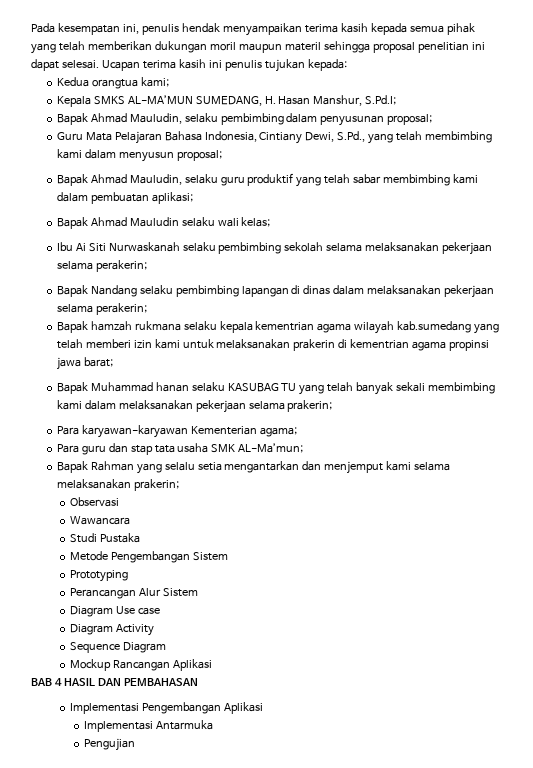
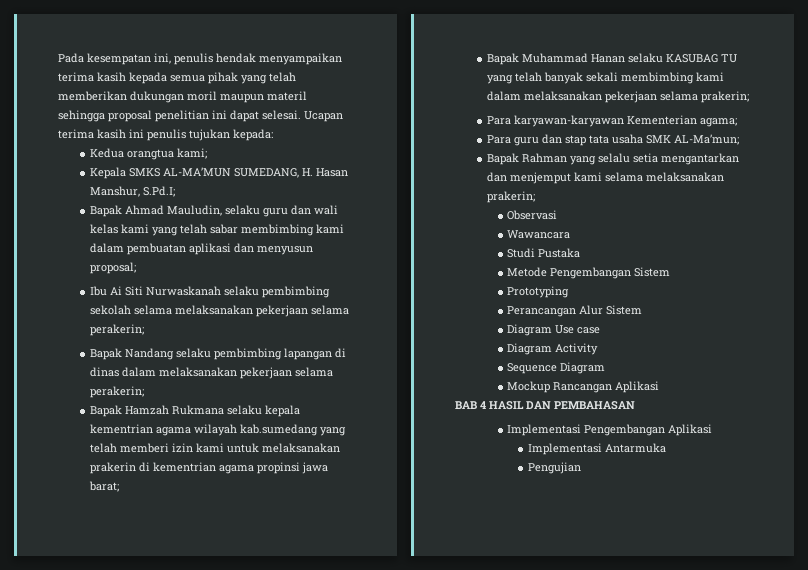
[220,113,433,126] [56,131,493,144] [56,149,222,162] [56,173,294,186] pembimbing dalam penyusunan proposal; // Guru Mata Pelajaran Bahasa Indonesia, Cintiany Dewi, S.Pd., yang telah membimbing kami dalam menyusun proposal; // Bapak Ahmad Mauludin, selaku guru produktif -> [263,205,339,217] [90,224,150,234] guru dan wali kelas kami
[151,192,193,204] [56,217,271,229] aplikasi; // Bapak Ahmad Mauludin selaku wali kelas; -> [189,243,314,255] [90,262,137,274] aplikasi dan menyusun proposal;
[90,321,181,331] hamzah rukmana -> [125,405,225,415] Hamzah Rukmana
[155,382,189,392] hanan -> [591,54,626,63] Hanan

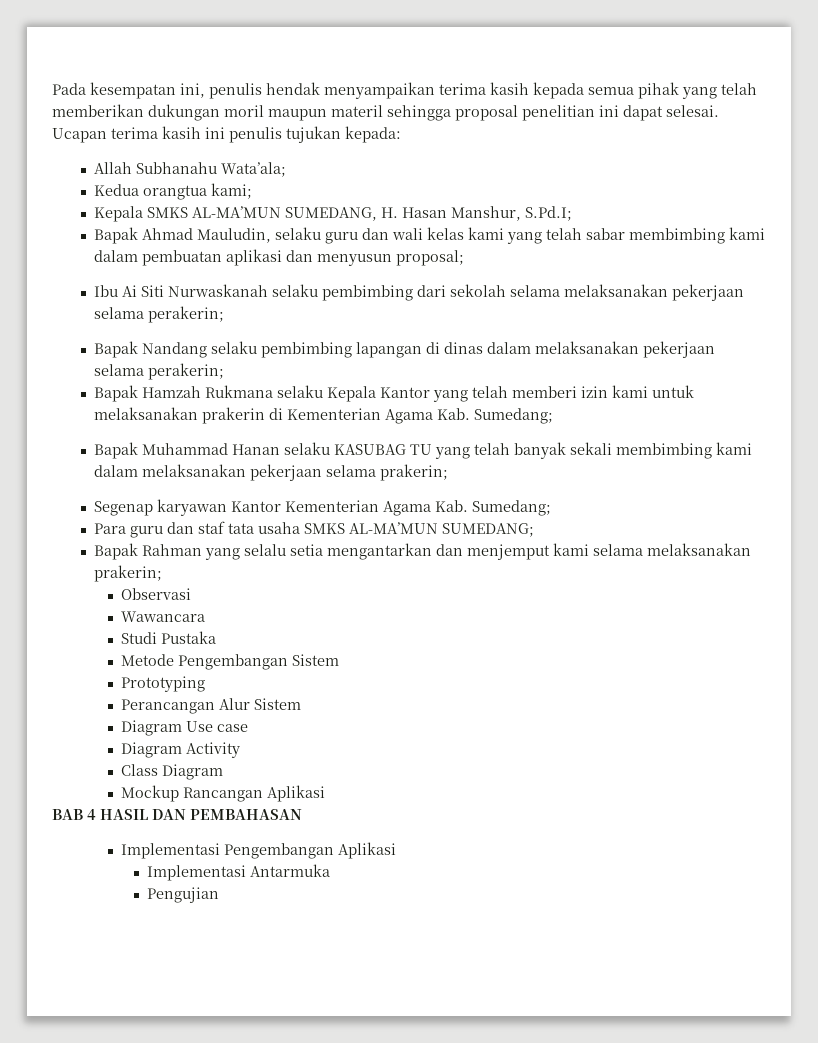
(273, 135) none -> [94,162,287,177] // Allah Subhanahu Wata’ala;
(331, 292) none -> [417,285,447,297] dari
[265,405,301,417] [90,424,319,436] kepala kementrian agama wilayah kab.sumedang -> [327,386,431,402] Kepala Kantor
[153,462,329,474] [89,481,120,492] kementrian agama propinsi jawa barat; -> [287,408,554,424] Kementerian Agama Kab. Sumedang;
[487,115,738,127] Para karyawan-karyawan Kementerian agama; -> [94,499,552,516] Segenap karyawan Kantor Kementerian Agama Kab. Sumedang;
[565,135,587,146] stap -> [198,521,226,534] staf
[646,134,740,145] SMK AL-Ma’mun; -> [304,522,535,537] SMKS AL-MA’MUN SUMEDANG;
[507,363,558,374] Sequence -> [120,764,158,776] Class

